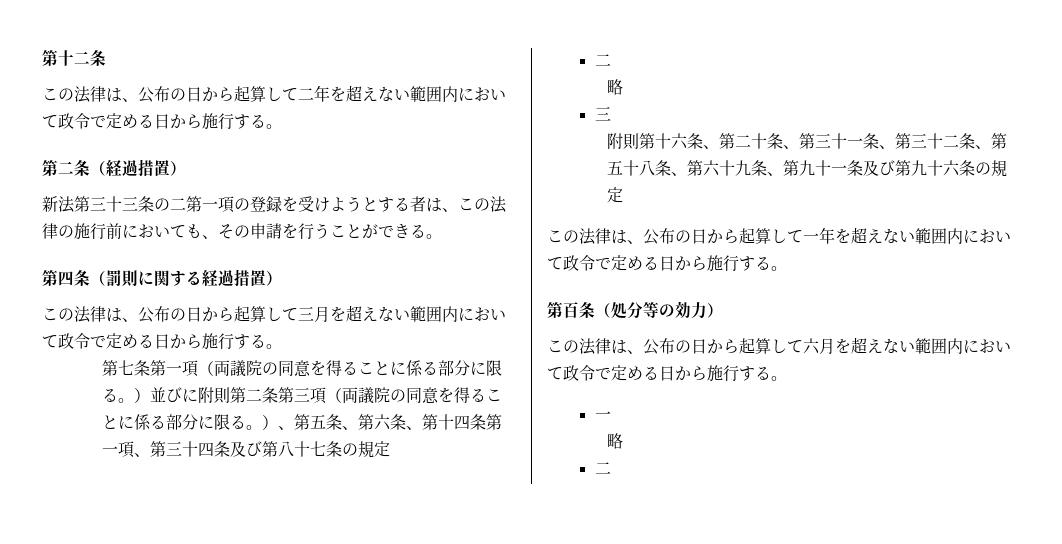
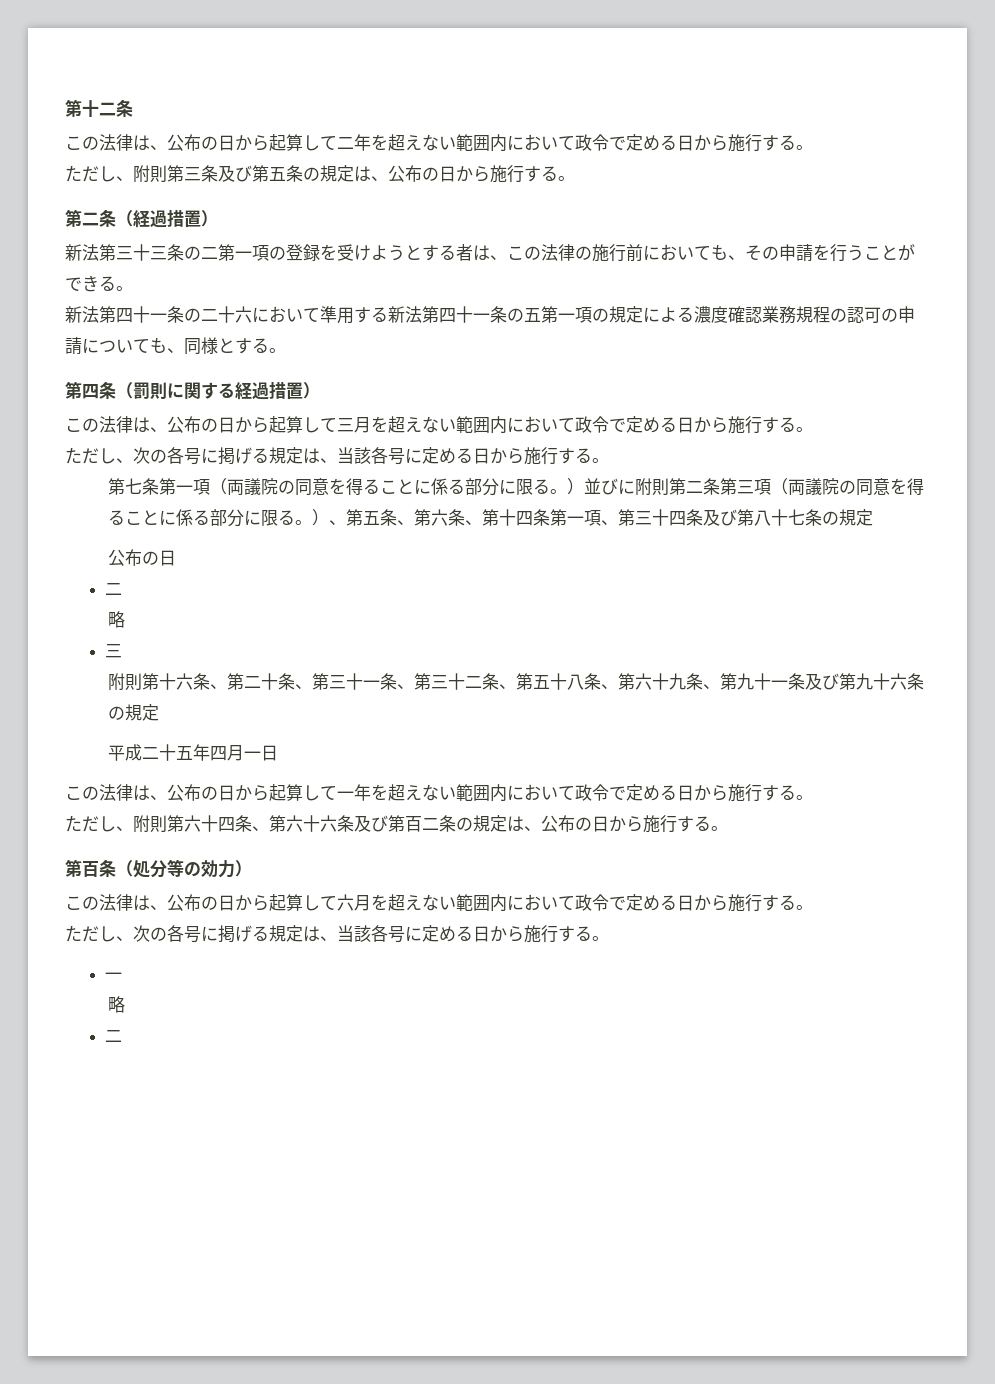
(282, 126) none -> [65,165,575,183] // ただし、附則第三条及び第五条の規定は、公布の日から施行する。
(442, 236) none -> [65,306,915,324] [65,337,286,355] // 新法第四十一条の二十六において準用する新法第四十一条の五第一項の規定による濃度確認業務規程の認可の申請についても、同様とする。
(282, 346) none -> [65,447,609,465] // ただし、次の各号に掲げる規定は、当該各号に定める日から施行する。
(390, 449) none -> [108,549,177,566] // 公布の日
(623, 195) none -> [108,744,279,761] // 平成二十五年四月一日
(787, 268) none -> [65,815,728,833] // ただし、附則第六十四条、第六十六条及び第百二条の規定は、公布の日から施行する。
(787, 378) none -> [65,925,609,943] // ただし、次の各号に掲げる規定は、当該各号に定める日から施行する。

